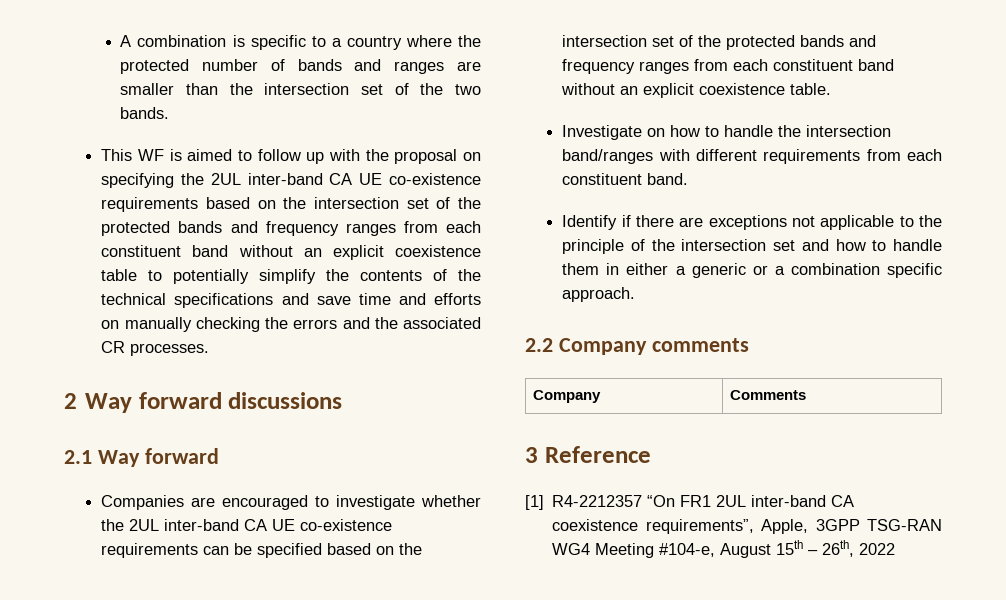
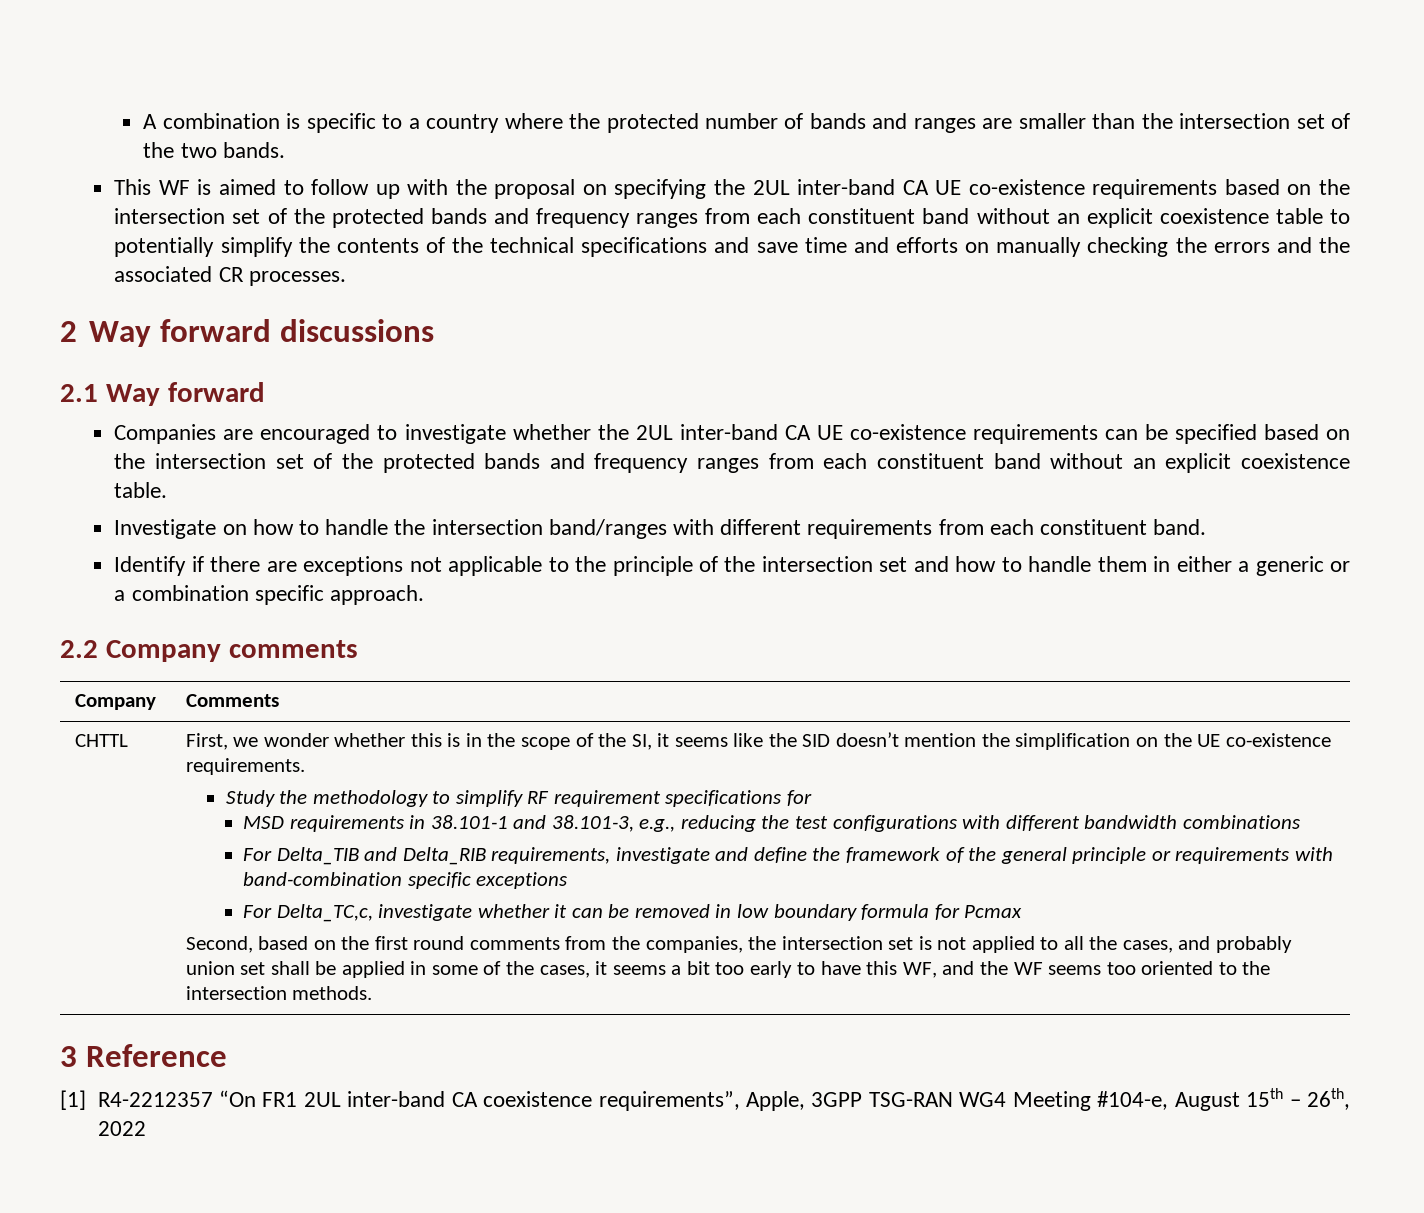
(807, 395) none -> [74,734,128,747] [185,732,1331,750] [185,758,305,775] [225,790,812,807] [243,815,1300,832] [243,847,1333,865] [243,872,568,889] [243,904,1023,922] [185,936,1292,953] [185,961,1271,978] [185,986,373,1000] // CHTTL | First, we wonder whether this is in the scope of the SI, it seems like the SID doesn’t mention the simplification on the UE co-existence requirements. // Study the methodology to simplify RF requirement specifications for // MSD requirements in 38.101-1 and 38.101-3, e.g., reducing the test configurations with different bandwidth combinations // For Delta_TIB and Delta_RIB requirements, investigate and define the framework of the general principle or requirements with band-combination specific exceptions // For Delta_TC,c, investigate whether it can be removed in low boundary formula for Pcmax // Second, based on the first round comments from the companies, the intersection set is not applied to all the cases, and probably union set shall be applied in some of the cases, it seems a bit too early to have this WF, and the WF seems too oriented to the intersection methods.

